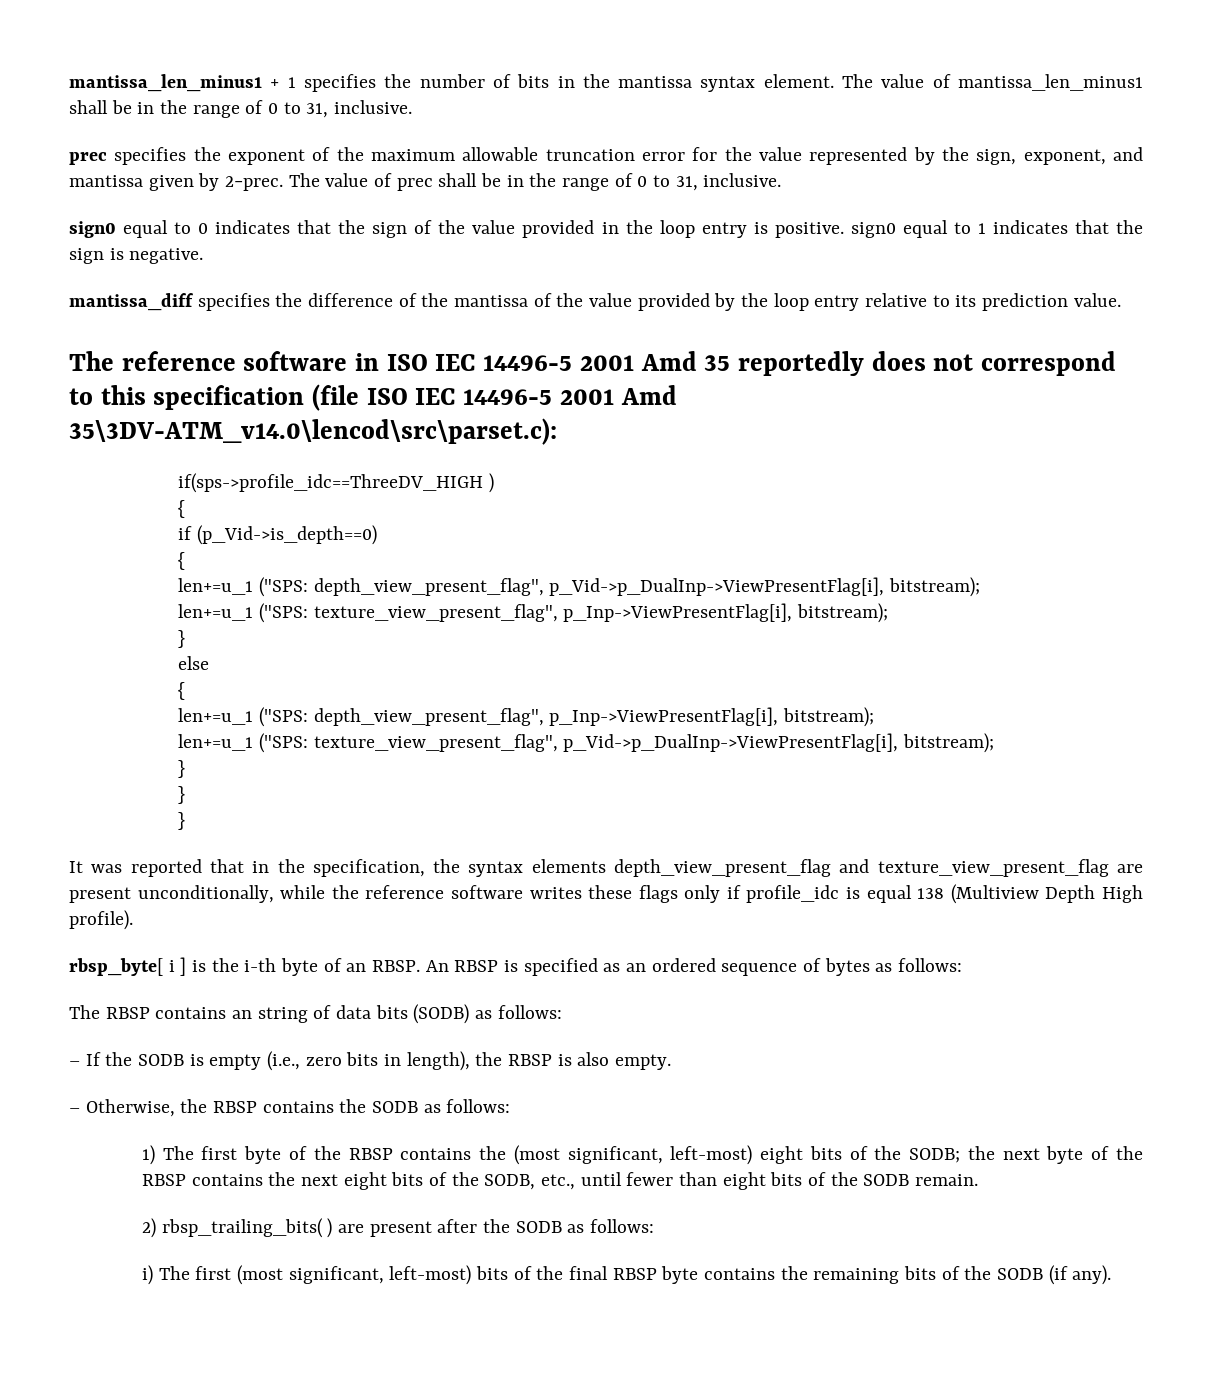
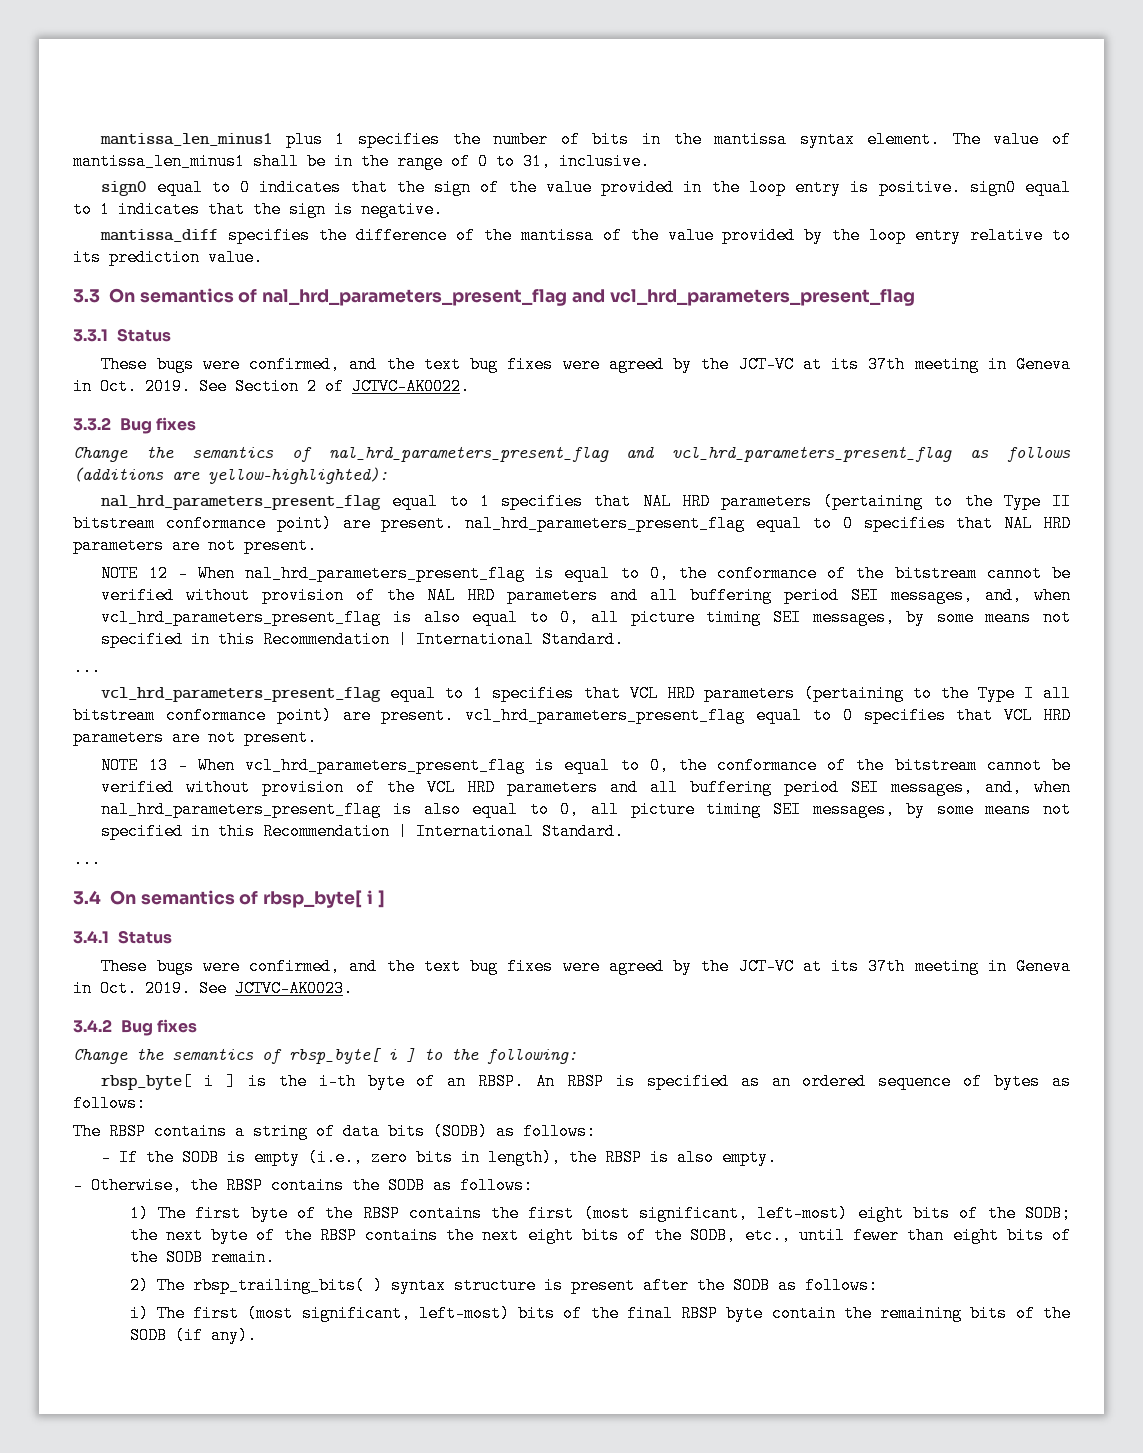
[69,74,280,92] mantissa_len_minus1 + -> [100,131,323,148] mantissa_len_minus1 plus
[69,147,1144,165] [69,173,782,191] // prec specifies the exponent of the maximum allowable truncation error for the value represented by the sign, exponent, and mantissa given by 2−prec. The value of prec shall be in the range of 0 to 31, inclusive. -> (650, 161) none
[69,351,1117,376] [69,384,677,411] [69,418,557,445] [178,473,495,493] [178,500,186,518] [178,525,378,545] [178,552,186,570] [178,577,981,597] [178,603,889,623] [178,630,186,648] [178,656,210,670] [178,682,186,700] [178,707,875,727] [178,733,995,753] [178,760,186,778] [178,786,186,804] [178,812,186,830] [69,859,1143,877] [69,884,1143,904] [69,910,133,930] The reference software in ISO IEC 14496-5 2001 Amd 35 reportedly does not correspond to this specification (file ISO IEC 14496-5 2001 Amd 35\3DV-ATM_v14.0\lencod\src\parset.c): // if(sps->profile_idc==ThreeDV_HIGH ) // { // if (p_Vid->is_depth==0) // { // len+=u_1 ("SPS: depth_view_present_flag", p_Vid->p_DualInp->ViewPresentFlag[i], bitstream); // len+=u_1 ("SPS: texture_view_present_flag", p_Inp->ViewPresentFlag[i], bitstream); // } // else // { // len+=u_1 ("SPS: depth_view_present_flag", p_Inp->ViewPresentFlag[i], bitstream); // len+=u_1 ("SPS: texture_view_present_flag", p_Vid->p_DualInp->ViewPresentFlag[i], bitstream); // } // } // } // It was reported that in the specification, the syntax elements depth_view_present_flag and texture_view_present_flag are present unconditionally, while the reference software writes these flags only if profile_idc is equal 138 (Multiview Depth High profile). -> [73,288,915,306] [73,328,171,342] [101,356,1071,373] [73,378,470,395] [73,417,197,434] [73,446,1071,462] [73,467,388,484] [101,493,1071,510] [73,515,1071,532] [73,537,317,554] [101,565,1071,582] [101,587,1071,604] [101,609,1071,626] [101,631,625,648] [73,659,101,676] [101,685,1071,702] [73,707,1071,724] [73,729,317,746] [101,757,1071,774] [101,779,1071,796] [101,801,1071,818] [101,823,625,840] [73,851,101,868] [73,890,385,908] [73,930,172,944] [101,958,1071,975] [73,980,353,997] [73,1019,198,1036] [73,1048,577,1064] 3.3 On semantics of nal_hrd_parameters_present_flag and vcl_hrd_parameters_present_flag // 3.3.1 Status // These bugs were confirmed, and the text bug fixes were agreed by the JCT-VC at its 37th meeting in Geneva in Oct. 2019. See Section 2 of JCTVC-AK0022. // 3.3.2 Bug fixes // Change the semantics of nal_hrd_parameters_present_flag and vcl_hrd_parameters_present_flag as follows (additions are yellow-highlighted): // nal_hrd_parameters_present_flag equal to 1 specifies that NAL HRD parameters (pertaining to the Type II bitstream conformance point) are present. nal_hrd_parameters_present_flag equal to 0 specifies that NAL HRD parameters are not present. // NOTE 12 – When nal_hrd_parameters_present_flag is equal to 0, the conformance of the bitstream cannot be verified without provision of the NAL HRD parameters and all buffering period SEI messages, and, when vcl_hrd_parameters_present_flag is also equal to 0, all picture timing SEI messages, by some means not specified in this Recommendation | International Standard. // ... // vcl_hrd_parameters_present_flag equal to 1 specifies that VCL HRD parameters (pertaining to the Type I all bitstream conformance point) are present. vcl_hrd_parameters_present_flag equal to 0 specifies that VCL HRD parameters are not present. // NOTE 13 – When vcl_hrd_parameters_present_flag is equal to 0, the conformance of the bitstream cannot be verified without provision of the VCL HRD parameters and all buffering period SEI messages, and, when nal_hrd_parameters_present_flag is also equal to 0, all picture timing SEI messages, by some means not specified in this Recommendation | International Standard. // ... // 3.4 On semantics of rbsp_byte[ i ] // 3.4.1 Status // These bugs were confirmed, and the text bug fixes were agreed by the JCT-VC at its 37th meeting in Geneva in Oct. 2019. See JCTVC-AK0023. // 3.4.2 Bug fixes // Change the semantics of rbsp_byte[ i ] to the following:
[232,1010,253,1019] an -> [235,1123,245,1140] a
(507, 1153) none -> [528,1205,575,1222] first
(156, 1228) none -> [156,1277,185,1294] The
[337,1224,364,1233] are -> [390,1277,563,1294] syntax structure is
[703,1268,775,1280] contains -> [771,1305,836,1322] contain

